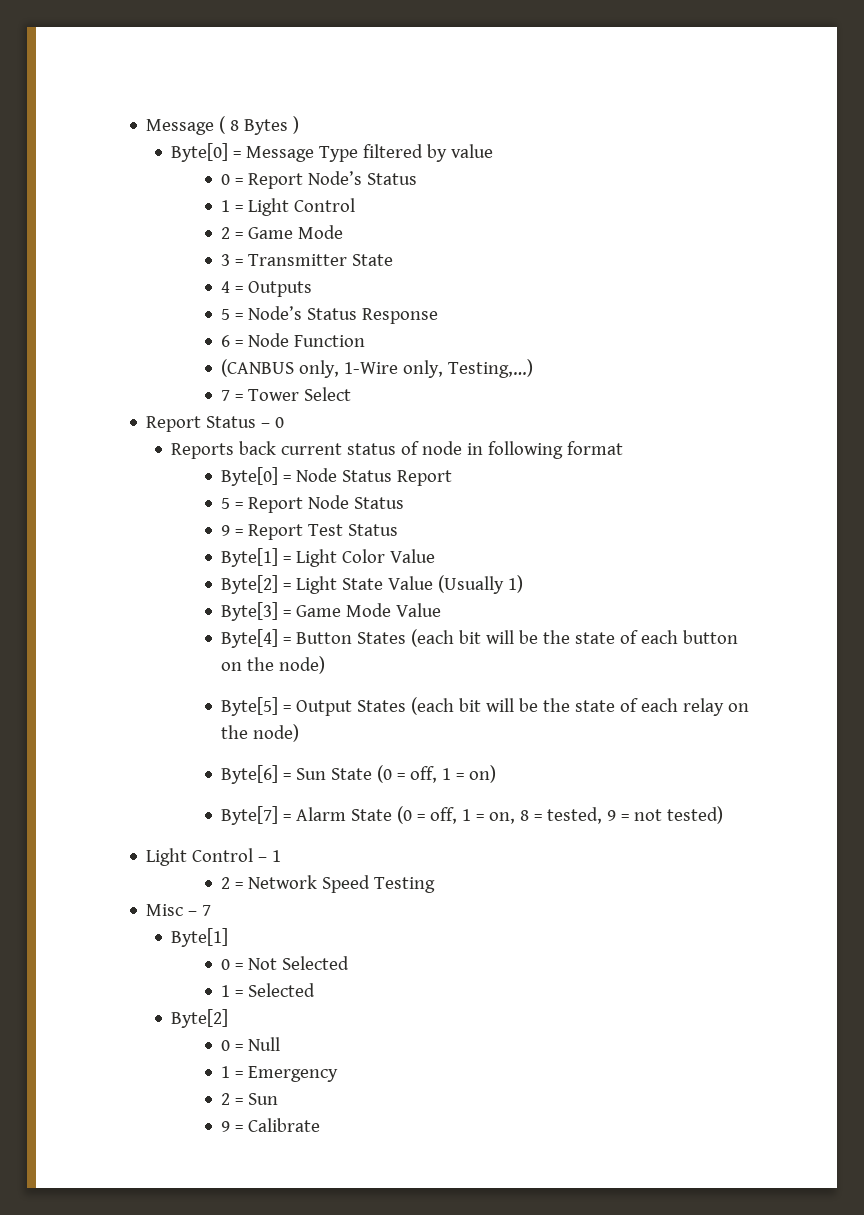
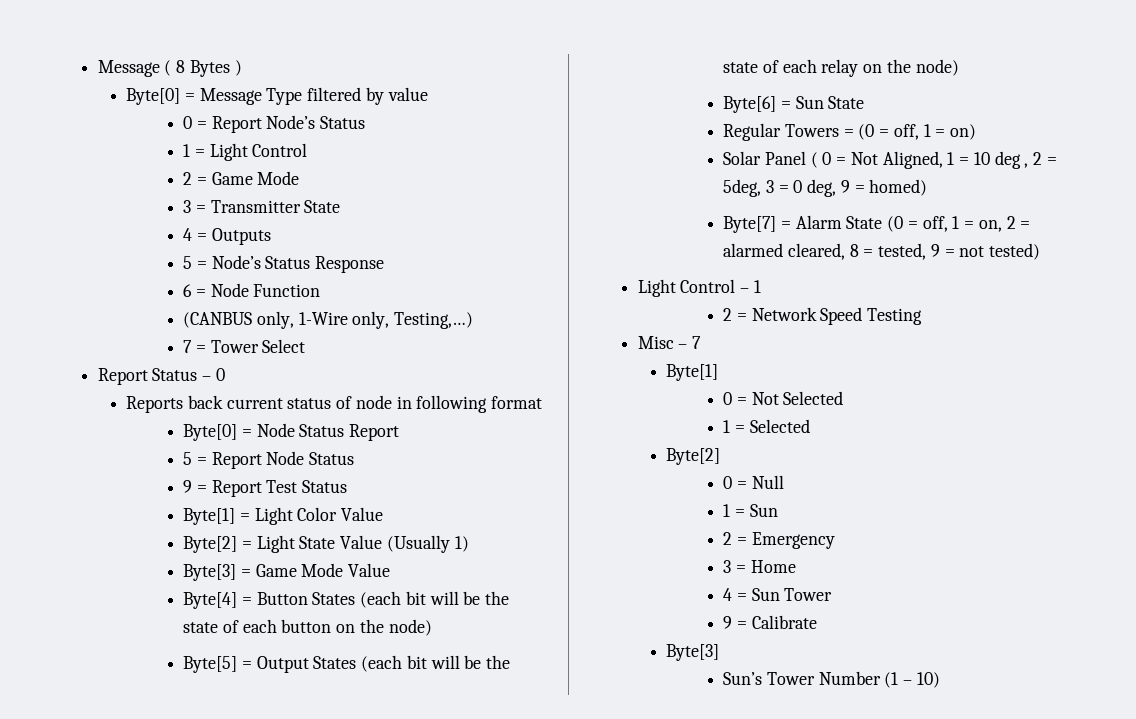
(373, 774) none -> [723,123,854,141] // Regular Towers =
(497, 774) none -> [723,151,1057,169] [723,179,928,197] // Solar Panel ( 0 = Not Aligned, 1 = 10 deg , 2 = 5deg, 3 = 0 deg, 9 = homed)
(516, 818) none -> [1006,216,1031,229] [723,243,845,260] 2 = alarmed cleared,
[248,1066,339,1082] [221,1093,279,1105] Emergency // 2 = Sun -> [749,504,778,517] [723,532,835,549] [723,560,796,573] [723,588,833,601] Sun // 2 = Emergency // 3 = Home // 4 = Sun Tower
(321, 1125) none -> [666,644,720,661] [723,671,940,688] // Byte[3] // Sun’s Tower Number (1 – 10)

